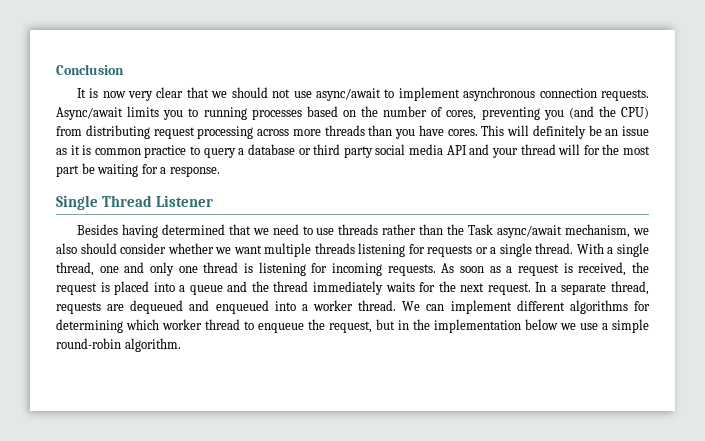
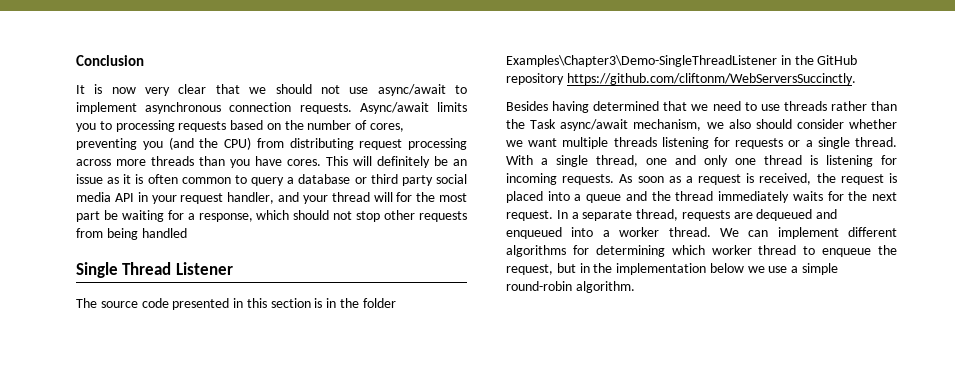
[203,107,302,120] running processes -> [115,120,227,132] processing requests
[94,145,187,158] common practice -> [147,174,231,184] often common
(467, 150) none -> [137,192,275,204] in your request handler,
[169,166,220,177] [56,195,214,210] response. // Single Thread Listener -> [198,210,467,222] [76,228,187,240] [76,262,233,278] [76,298,396,310] [506,55,858,67] [506,73,856,85] response, which should not stop other requests from being handled // Single Thread Listener // The source code presented in this section is in the folder Examples\Chapter3\Demo-SingleThreadListener in the GitHub repository https://github.com/cliftonm/WebServersSuccinctly.

